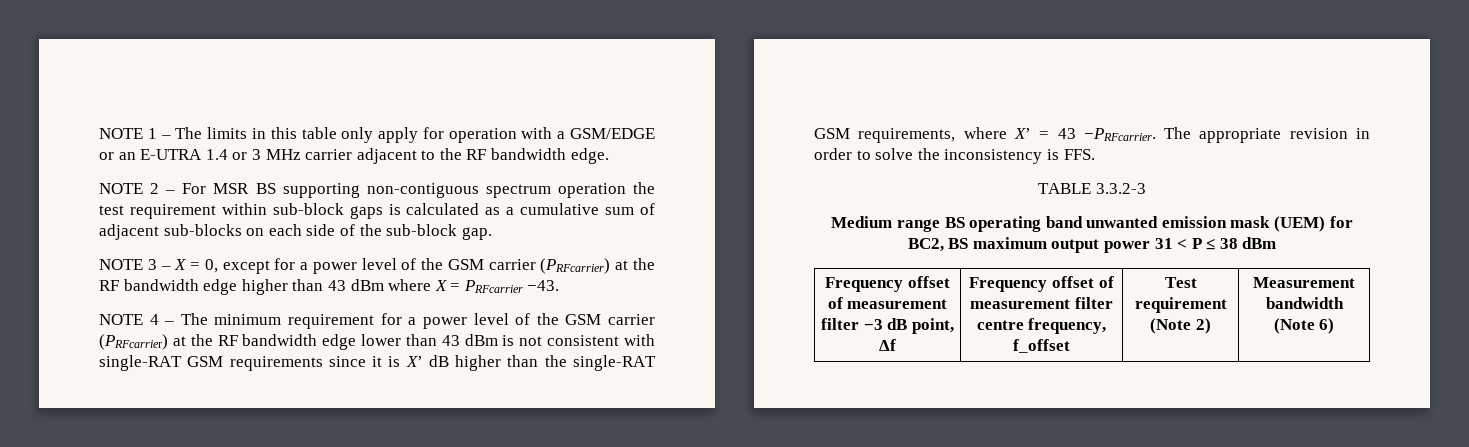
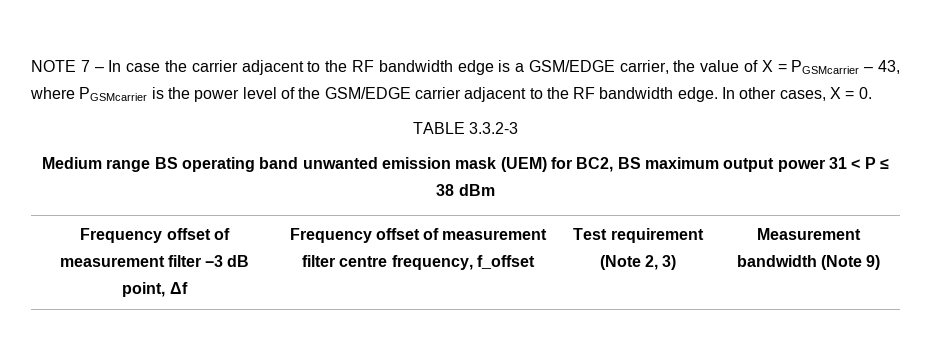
[99,127,655,143] [99,149,301,160] NOTE 1 – The limits in this table only apply for operation with a GSM/EDGE or an E-UTRA 1.4 or 3 MHz -> [31,60,900,75] [30,87,411,102] NOTE 7 – In case the carrier adjacent to the RF bandwidth edge is a GSM/EDGE carrier, the value of X = PGSMcarrier – 43, where PGSMcarrier is the power level of the GSM/EDGE
[99,182,656,198] [99,203,656,219] [99,224,492,240] [99,258,655,274] [99,279,560,295] [99,313,655,329] [99,334,655,350] [99,355,656,371] [814,127,1370,143] [814,148,1095,164] // NOTE 2 – For MSR BS supporting non-contiguous spectrum operation the test requirement within sub-block gaps is calculated as a cumulative sum of adjacent sub-blocks on each side of the sub-block gap. // NOTE 3 – X = 0, except for a power level of the GSM carrier (PRFcarrier) at the RF bandwidth edge higher than 43 dBm where X = PRFcarrier −43. // NOTE 4 – The minimum requirement for a power level of the GSM carrier (PRFcarrier) at the RF bandwidth edge lower than 43 dBm is not consistent with single-RAT GSM requirements since it is X’ dB higher than the single-RAT GSM requirements, where X’ = 43 −PRFcarrier. The appropriate revision in order to solve the inconsistency is FFS. -> [722,87,872,101] In other cases, X = 0.
[1195,318,1211,334] 2) -> [645,255,677,270] 2, 3)
[1319,318,1335,334] 6) -> [866,255,881,270] 9)

